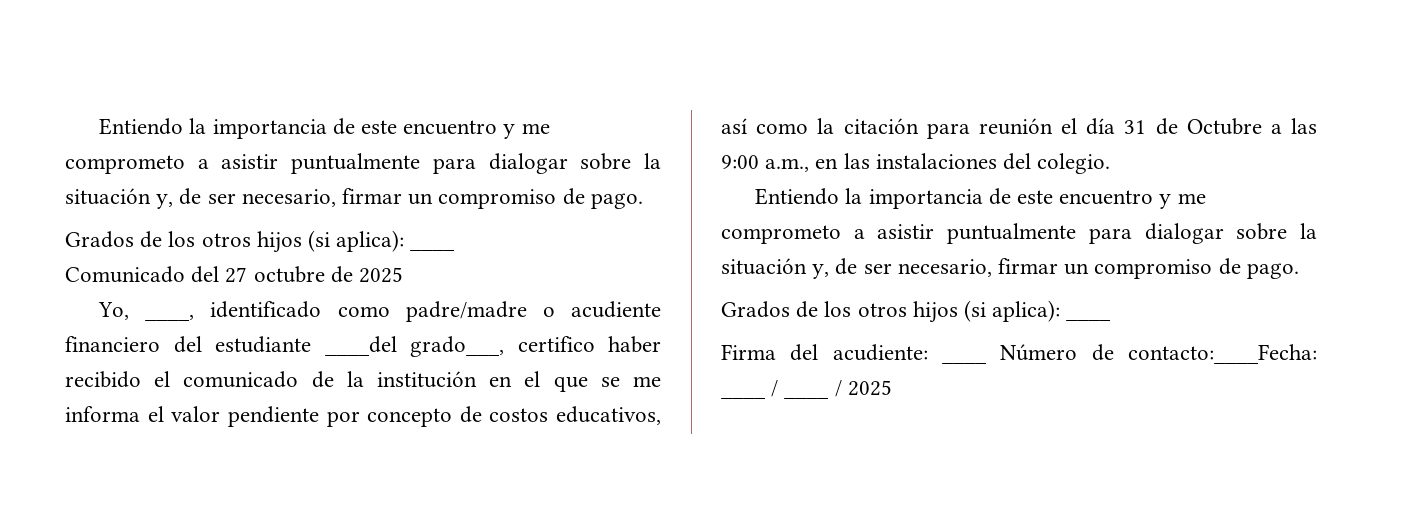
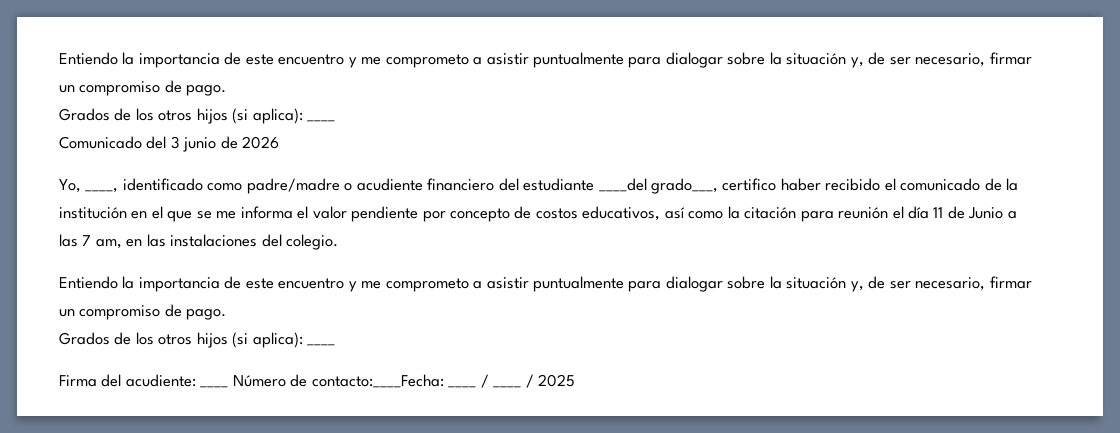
[225,266,404,283] 27 octubre de 2025 -> [170,136,280,152] 3 junio de 2026
[1124,118,1317,135] [721,155,810,172] 31 de Octubre a las 9:00 a.m., -> [933,206,1017,219] [59,234,122,249] 11 de Junio a las 7 am,

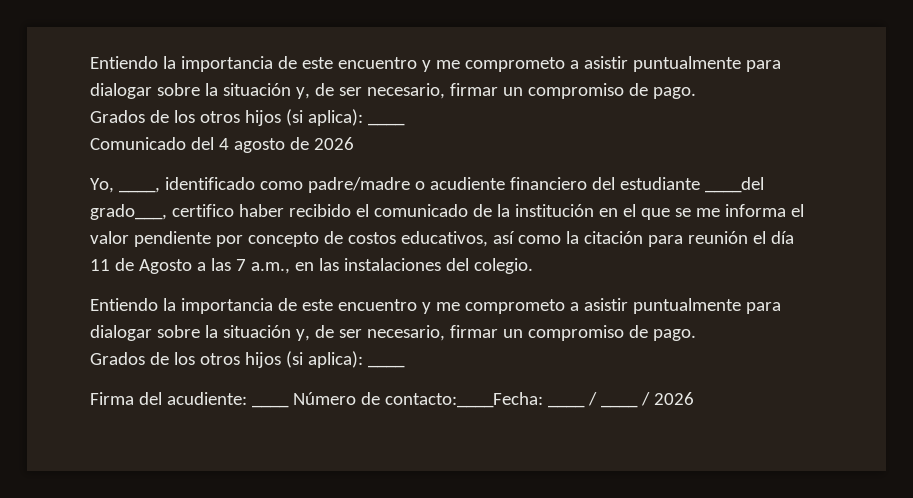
[170,136,217,152] 3 junio -> [218,138,285,153] 4 agosto
[968,207,1004,219] Junio -> [138,259,192,274] Agosto
[95,239,122,249] am, -> [250,262,290,274] a.m.,
[538,374,576,387] 2025 -> [653,392,694,405] 2026

